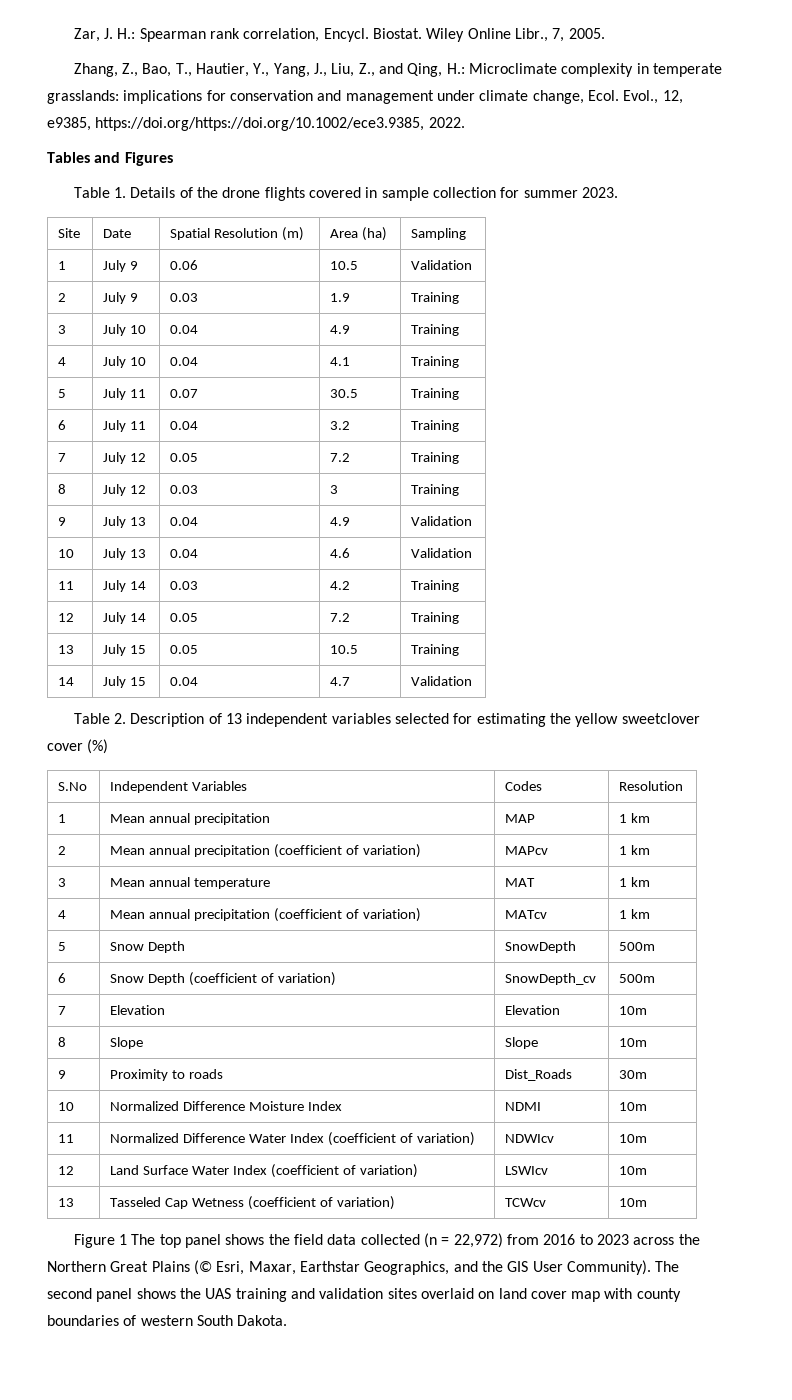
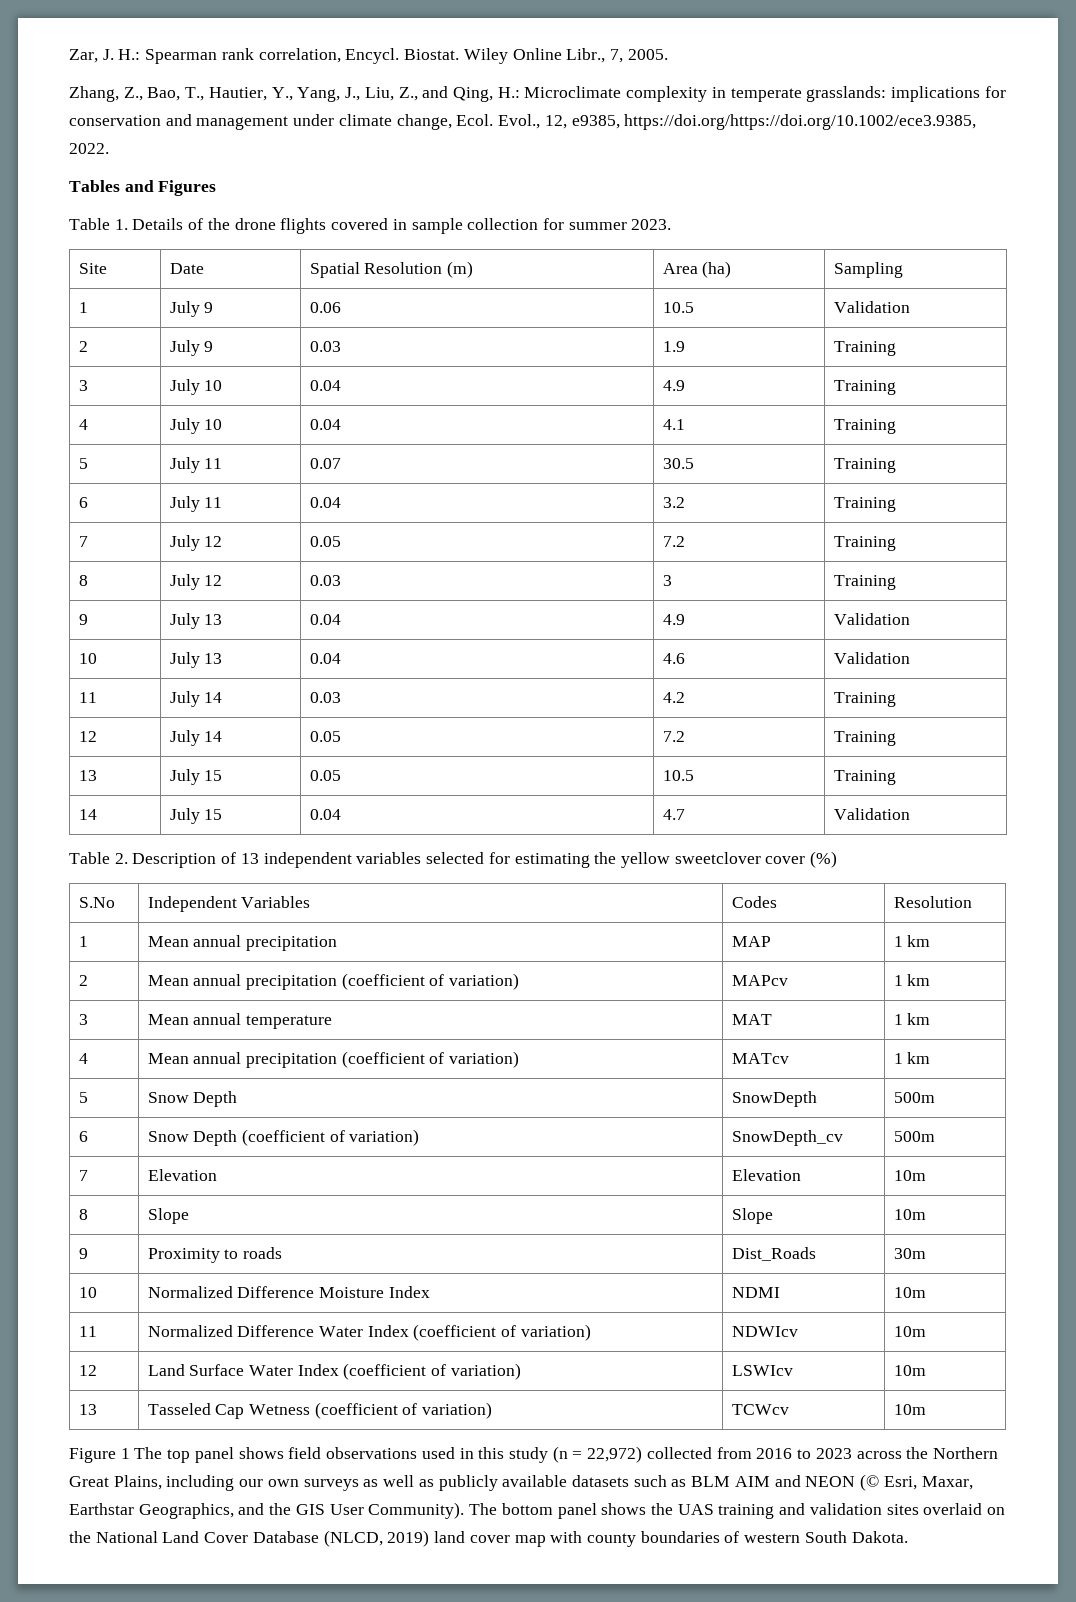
[268,1234,420,1245] the field data collected -> [288,1447,548,1463] field observations used in this study
(503, 1240) none -> [646,1447,712,1459] collected
[151,1261,190,1272] Plains -> [113,1475,856,1491] Plains, including our own surveys as well as publicly available datasets such as BLM AIM and NEON
[47,1288,92,1299] second -> [501,1503,553,1515] bottom
(495, 1295) none -> [69,1530,430,1547] the National Land Cover Database (NLCD, 2019)

